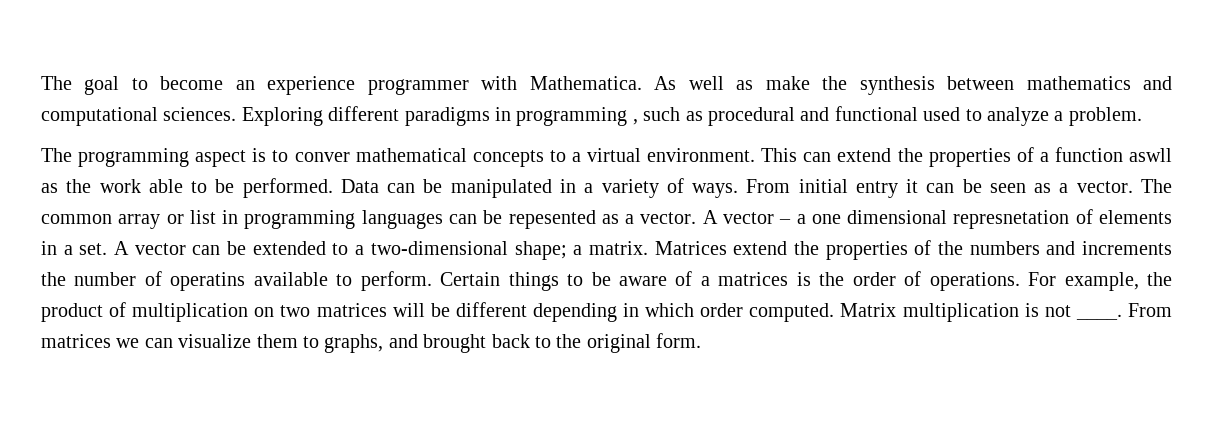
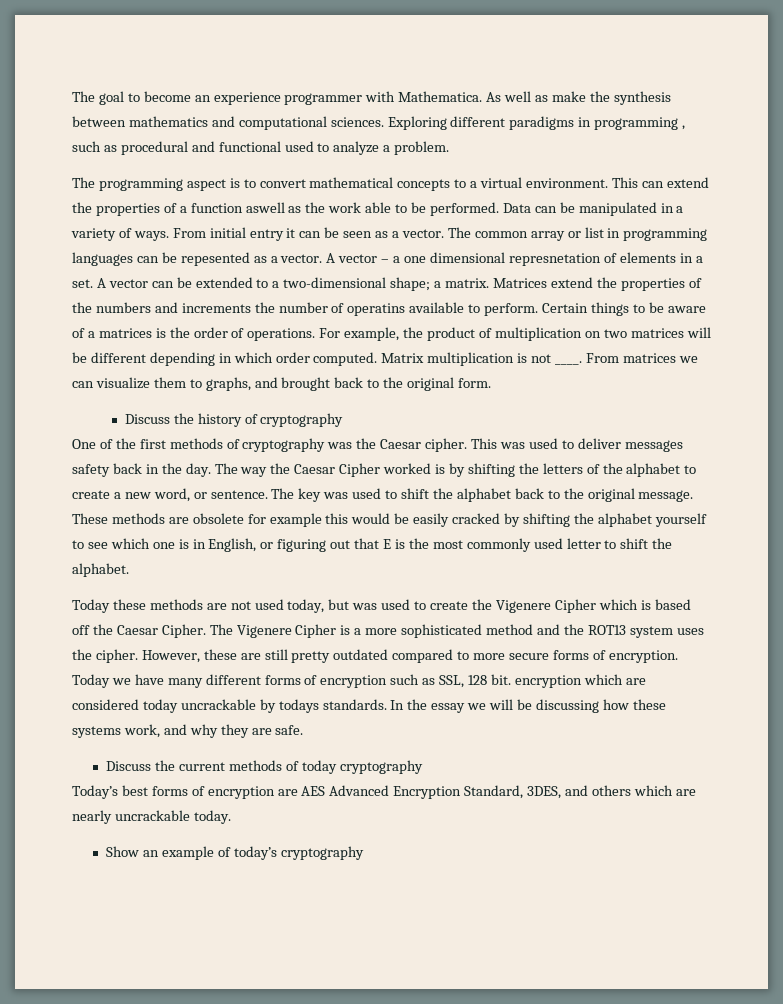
[294,152,350,162] conver -> [259,179,306,188] convert
[1129,148,1173,162] aswll -> [245,202,285,213] aswell
(702, 340) none -> [124,413,344,427] [72,438,683,452] [72,463,697,477] [72,488,694,502] [72,513,707,527] [72,538,673,552] [72,563,129,577] [72,599,691,613] [72,624,704,638] [72,649,678,663] [72,674,646,688] [72,699,666,713] [72,724,304,738] [106,760,423,774] [72,785,696,799] [72,810,231,824] [106,846,364,860] // Discuss the history of cryptography // One of the first methods of cryptography was the Caesar cipher. This was used to deliver messages safety back in the day. The way the Caesar Cipher worked is by shifting the letters of the alphabet to create a new word, or sentence. The key was used to shift the alphabet back to the original message. These methods are obsolete for example this would be easily cracked by shifting the alphabet yourself to see which one is in English, or figuring out that E is the most commonly used letter to shift the alphabet. // Today these methods are not used today, but was used to create the Vigenere Cipher which is based off the Caesar Cipher. The Vigenere Cipher is a more sophisticated method and the ROT13 system uses the cipher. However, these are still pretty outdated compared to more secure forms of encryption. Today we have many different forms of encryption such as SSL, 128 bit. encryption which are considered today uncrackable by todays standards. In the essay we will be discussing how these systems work, and why they are safe. // Discuss the current methods of today cryptography // Today’s best forms of encryption are AES Advanced Encryption Standard, 3DES, and others which are nearly uncrackable today. // Show an example of today’s cryptography

